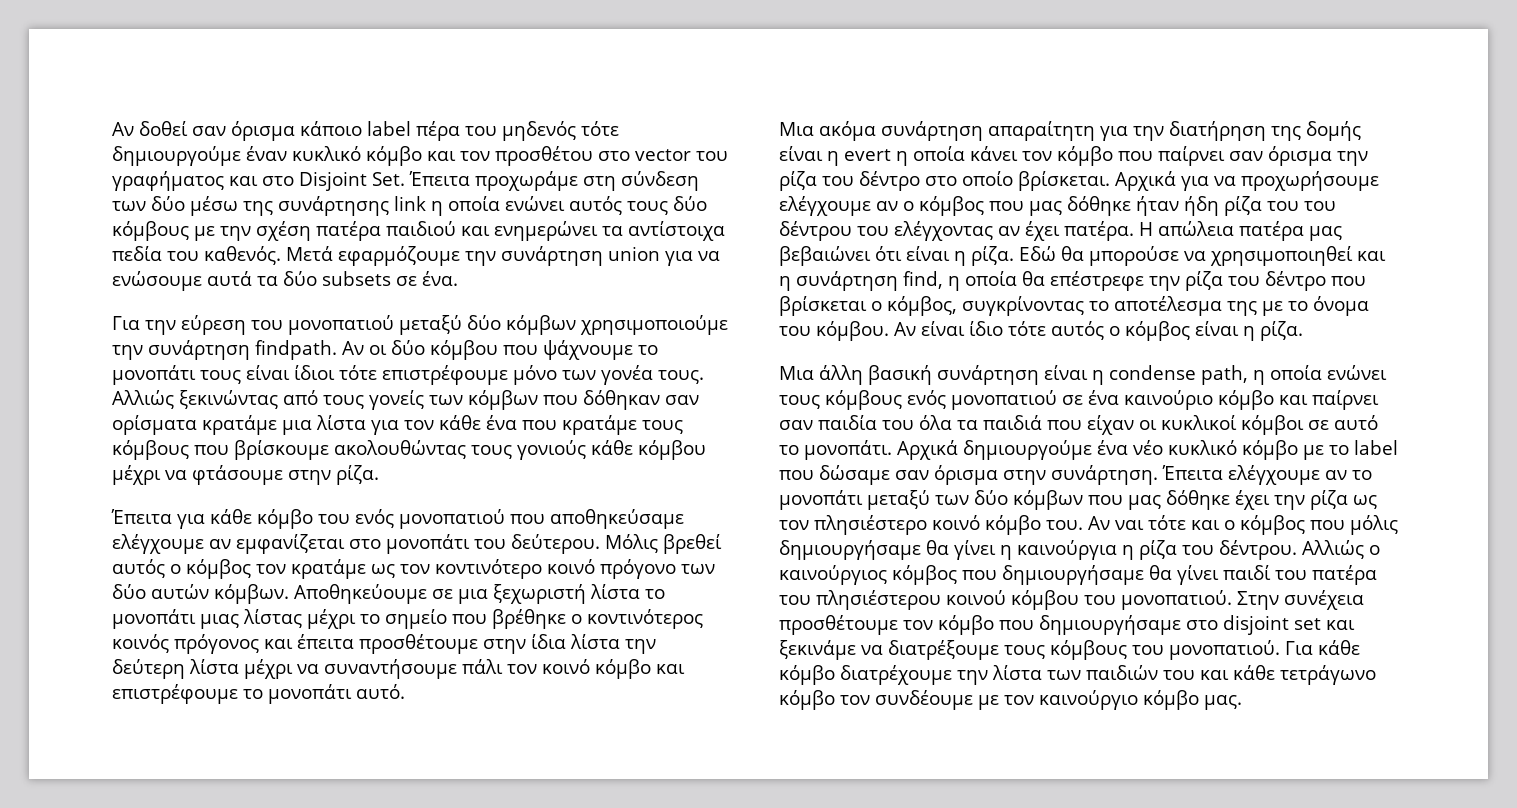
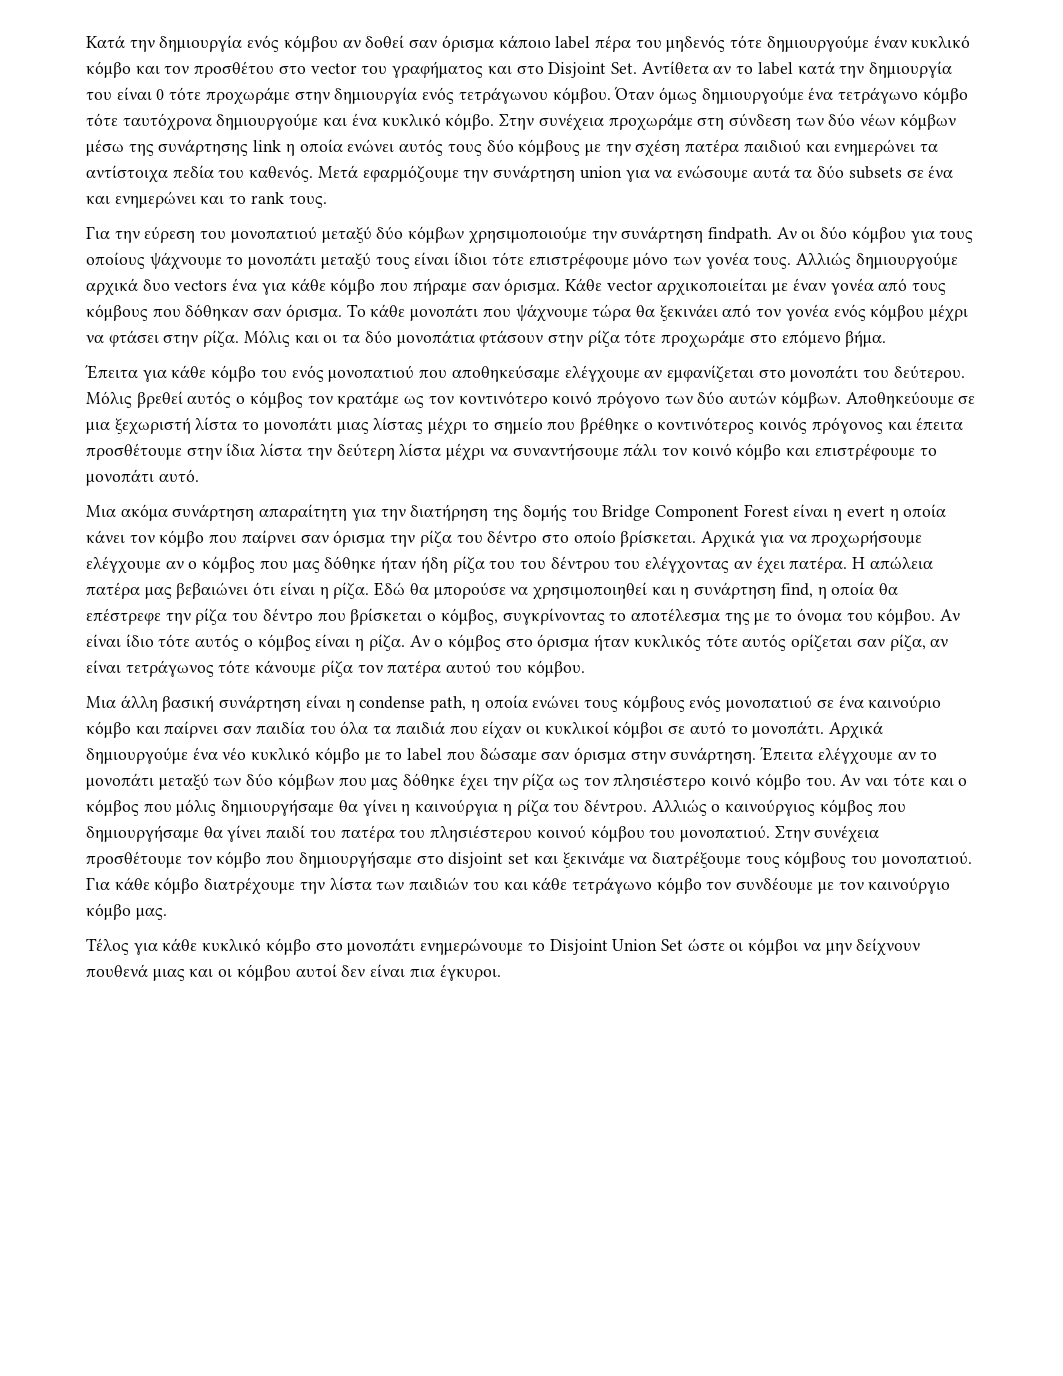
[112,122,134,136] Αν -> [86,35,361,52] Κατά την δημιουργία ενός κόμβου αν
[409,171,470,186] Έπειτα -> [641,61,953,78] [86,86,968,105] [86,113,604,131] Αντίθετα αν το label κατά την δημιουργία του είναι 0 τότε προχωράμε στην δημιουργία ενός τετράγωνου κόμβου. Όταν όμως δημιουργούμε ένα τετράγωνο κόμβο τότε ταυτόχρονα δημιουργούμε και ένα κυκλικό κόμβο. Στην συνέχεια
(185, 203) none -> [860,113,956,130] νέων κόμβων
[422,271,458,286] ένα. -> [928,165,954,178] [86,191,327,208] ένα και ενημερώνει και το rank τους.
[503,345,538,355] που -> [910,230,974,243] [86,252,145,269] για τους οποίους
(196, 375) none -> [320,252,371,269] μεταξύ
[179,390,699,410] [112,415,683,435] [112,440,633,460] ξεκινώντας από τους γονείς των κόμβων που δόθηκαν σαν ορίσματα κρατάμε μια λίστα για τον κάθε ένα που κρατάμε τους κόμβους που βρίσκουμε ακολουθώντας τους γονιούς κάθε -> [855,252,958,269] [86,278,947,296] [86,304,866,322] δημιουργούμε αρχικά δυο vectors ένα για κάθε κόμβο που πήραμε σαν όρισμα. Κάθε vector αρχικοποιείται με έναν γονέα από τους κόμβους που δόθηκαν σαν όρισμα. Το κάθε μονοπάτι που ψάχνουμε τώρα θα ξεκινάει από τον γονέα ενός
[192,465,283,485] φτάσουμε -> [108,330,159,347] φτάσει
(379, 475) none -> [243,330,887,348] Μόλις και οι τα δύο μονοπάτια φτάσουν στην ρίζα τότε προχωράμε στο επόμενο βήμα.
(1361, 131) none -> [571,504,789,521] του Bridge Component Forest
(1303, 331) none -> [409,634,949,651] [86,660,585,677] Αν ο κόμβος στο όρισμα ήταν κυκλικός τότε αυτός ορίζεται σαν ρίζα, αν είναι τετράγωνος τότε κάνουμε ρίζα τον πατέρα αυτού του κόμβου.
(1242, 702) none -> [86,938,921,956] [86,964,501,981] // Τέλος για κάθε κυκλικό κόμβο στο μονοπάτι ενημερώνουμε το Disjoint Union Set ώστε οι κόμβοι να μην δείχνουν πουθενά μιας και οι κόμβου αυτοί δεν είναι πια έγκυροι.

